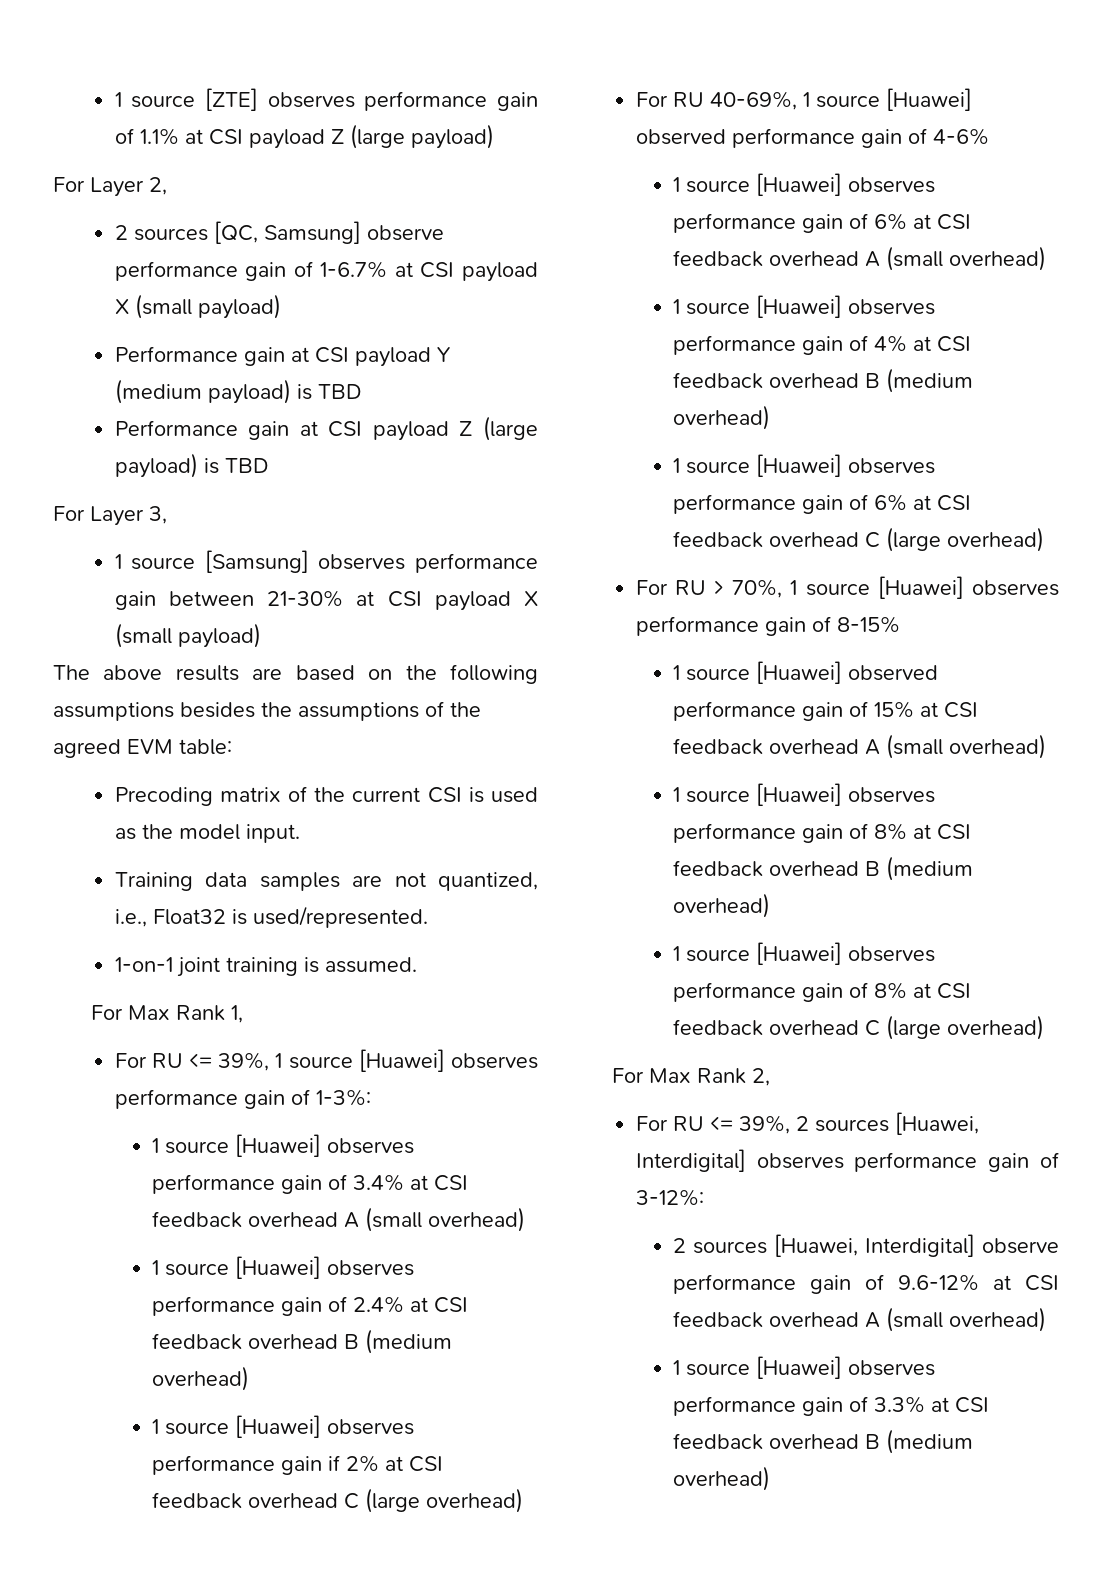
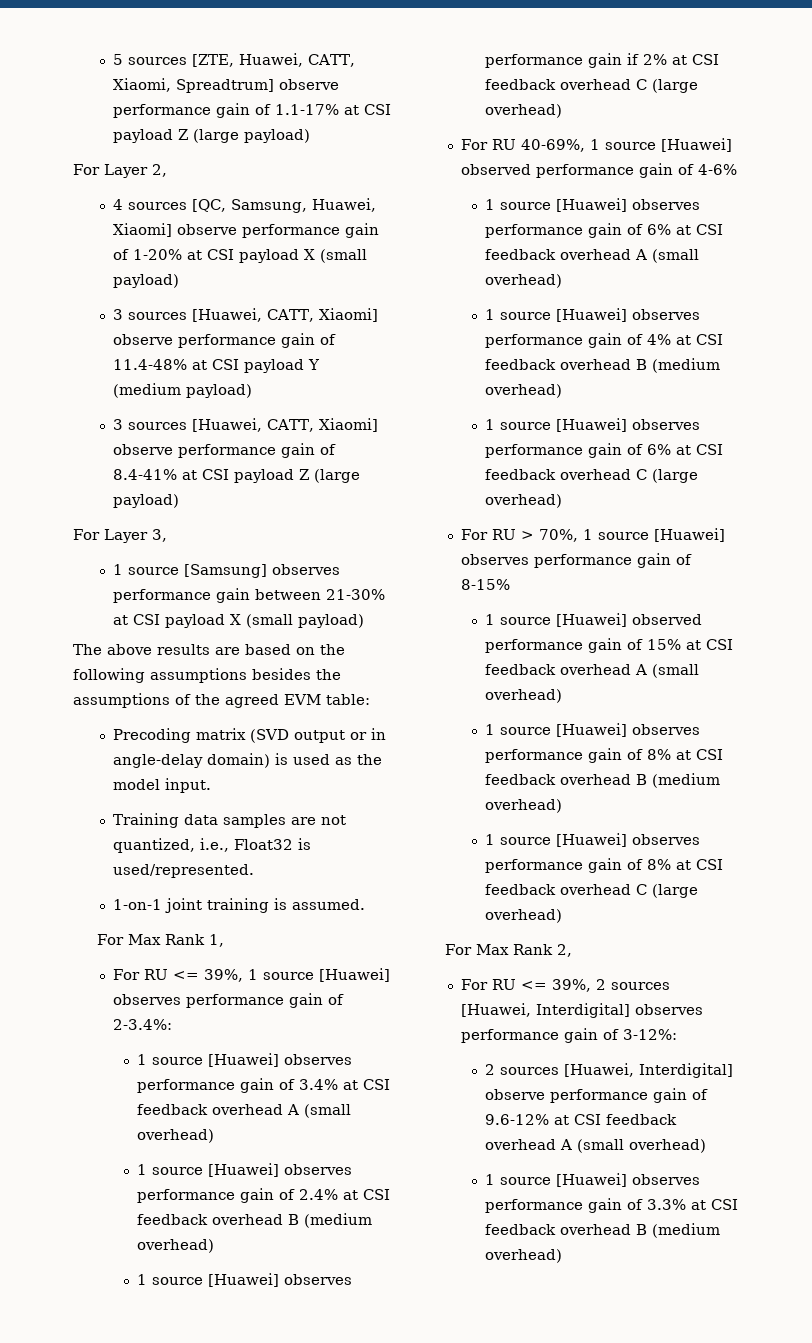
[114,88,538,111] [114,128,179,145] 1 source [ZTE] observes performance gain of 1.1% -> [112,53,355,67] [112,78,339,93] [112,103,339,118] 5 sources [ZTE, Huawei, CATT, Xiaomi, Spreadtrum] observe performance gain of 1.1-17%
[114,225,128,240] 2 -> [112,199,123,210] 4
[263,221,444,244] [114,261,538,282] [114,294,281,319] [114,346,285,366] Samsung] observe performance gain of 1-6.7% at CSI payload X (small payload) // Performance gain -> [230,198,376,213] [112,223,379,238] [112,249,367,263] [112,274,179,288] [112,308,378,322] [112,333,336,348] [112,359,187,370] Samsung, Huawei, Xiaomi] observe performance gain of 1-20% at CSI payload X (small payload) // 3 sources [Huawei, CATT, Xiaomi] observe performance gain of 11.4-48%
[296,384,361,400] [114,416,538,441] [114,453,268,478] is TBD // Performance gain at CSI payload Z (large payload) is TBD -> [112,418,378,432] [112,443,336,458] [112,469,360,483] [112,494,179,508] // 3 sources [Huawei, CATT, Xiaomi] observe performance gain of 8.4-41% at CSI payload Z (large payload)
[288,786,462,803] of the current CSI -> [249,728,386,743] [112,753,270,768] (SVD output or in angle-delay domain)
[315,1089,371,1106] 1-3%: -> [112,1019,172,1030] 2-3.4%:

